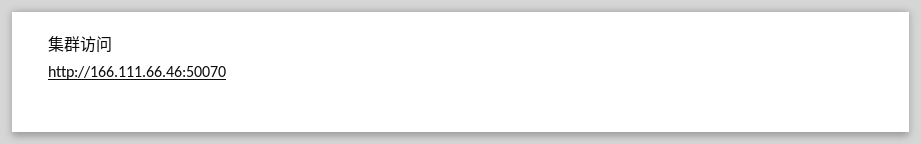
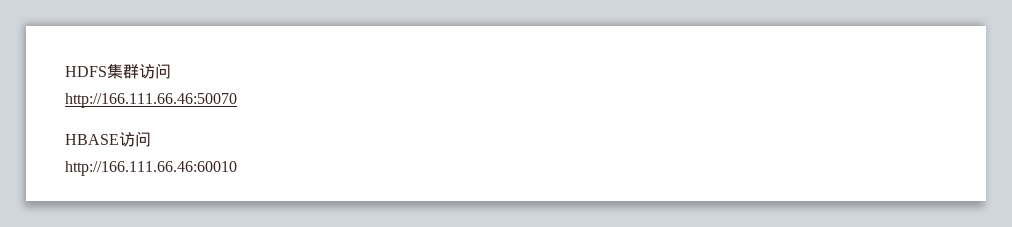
(48, 44) none -> [65,66,107,77] HDFS
(226, 73) none -> [65,131,151,147] [65,161,237,176] // HBASE访问 // http://166.111.66.46:60010

